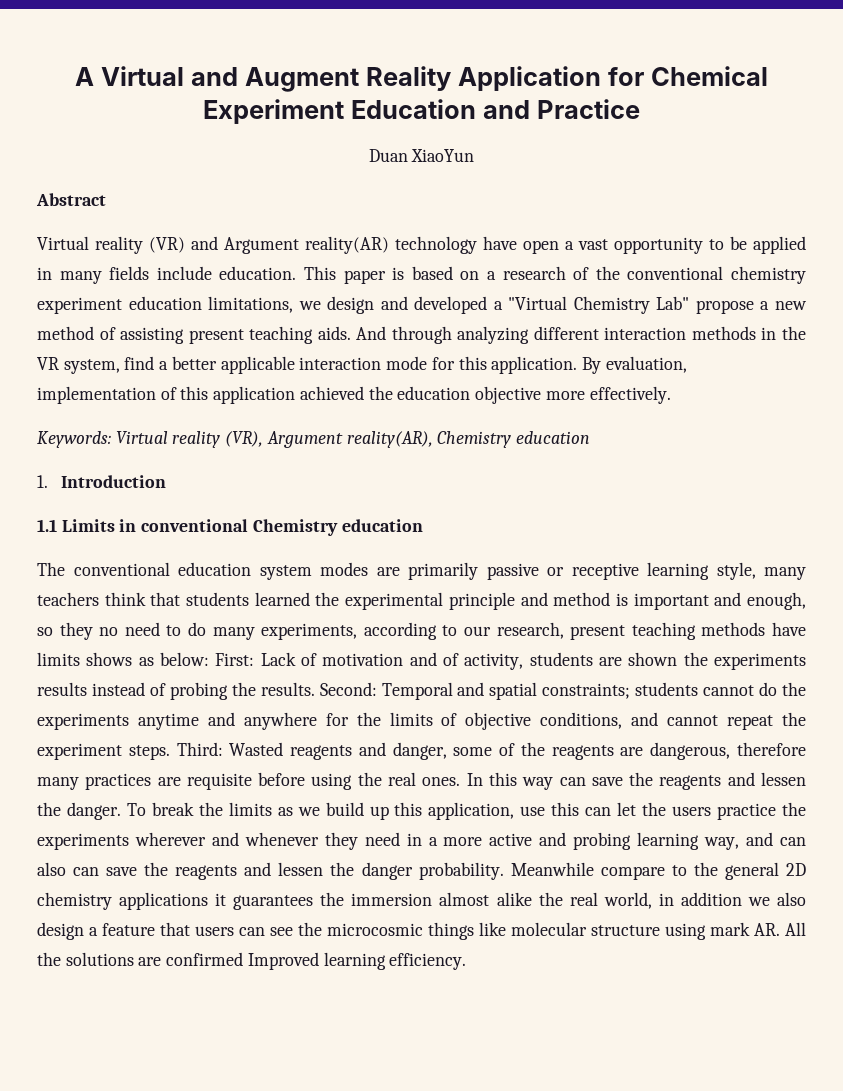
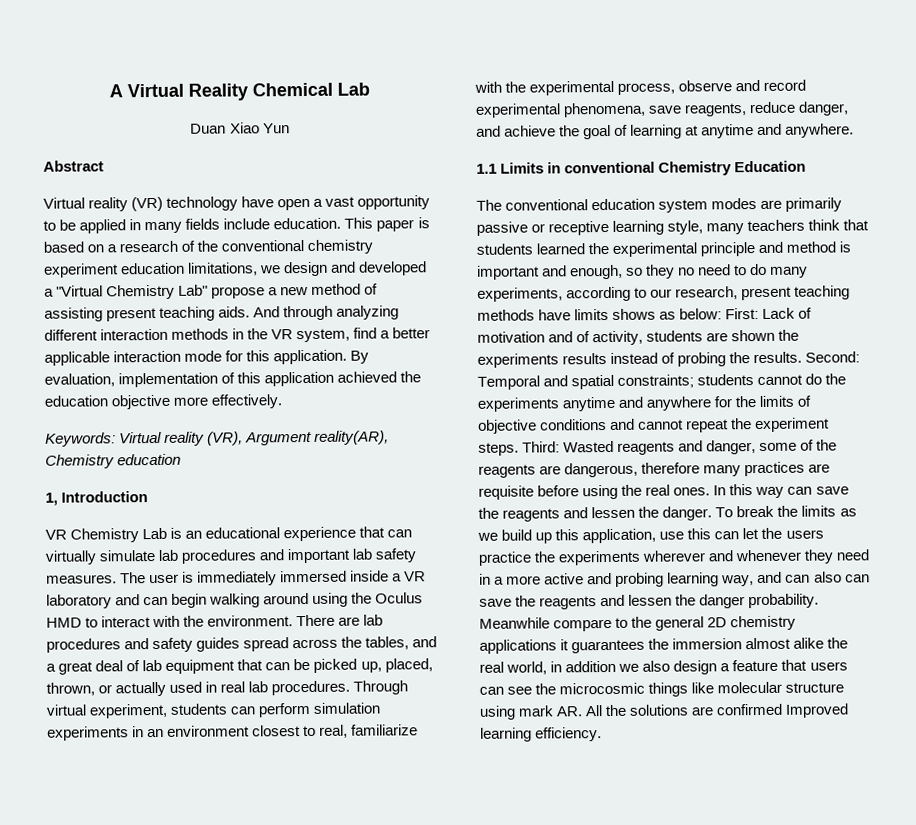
[191,66,768,92] [203,99,640,124] and Augment Reality Application for Chemical Experiment Education and Practice -> [187,82,370,101] Reality Chemical Lab
[411,149,475,162] XiaoYun -> [229,122,290,134] Xiao Yun
[191,236,389,254] and Argument reality(AR) -> (164, 204) none
[37,475,48,488] 1. -> [45,492,58,506] 1,
(166, 481) none -> [45,526,413,543] [45,548,417,565] [46,570,427,586] [46,592,424,609] [46,614,384,628] [46,636,438,653] [46,658,433,675] [46,680,409,697] [46,702,381,719] [47,724,419,741] [474,79,807,96] [475,101,850,118] [476,123,855,140] // VR Chemistry Lab is an educational experience that can virtually simulate lab procedures and important lab safety measures. The user is immediately immersed inside a VR laboratory and can begin walking around using the Oculus HMD to interact with the environment. There are lab procedures and safety guides spread across the tables, and a great deal of lab equipment that can be picked up, placed, thrown, or actually used in real lab procedures. Through virtual experiment, students can perform simulation experiments in an environment closest to real, familiarize with the experimental process, observe and record experimental phenomena, save reagents, reduce danger, and achieve the goal of learning at anytime and anywhere.
[341,519,423,532] education -> [734,160,807,173] Education
[540,712,623,729] conditions, -> [540,419,608,431] conditions

